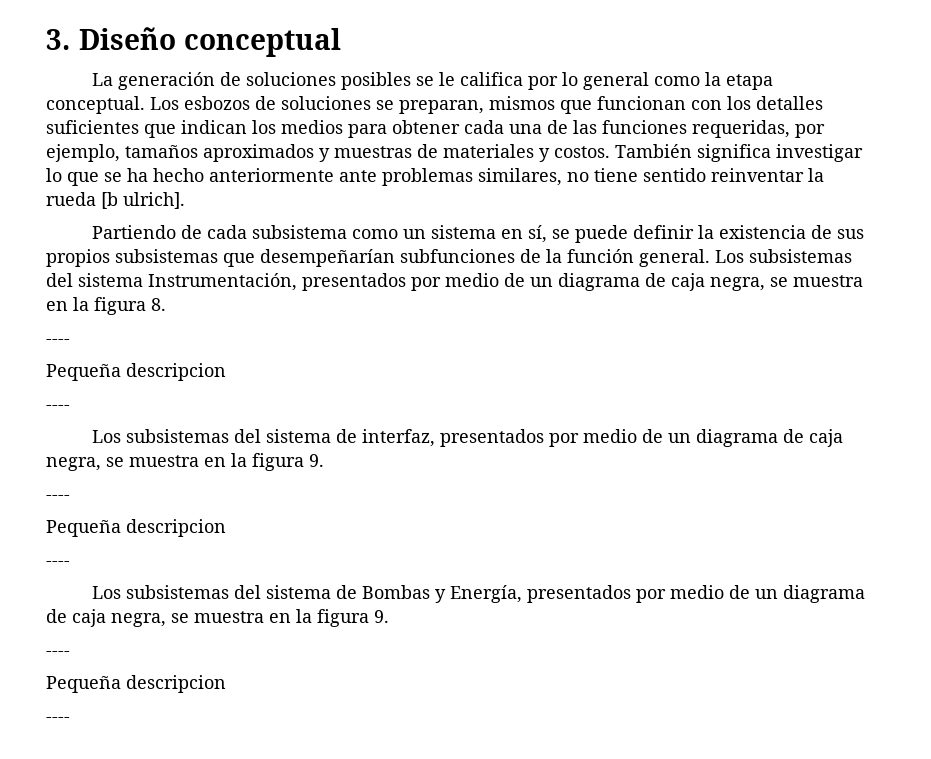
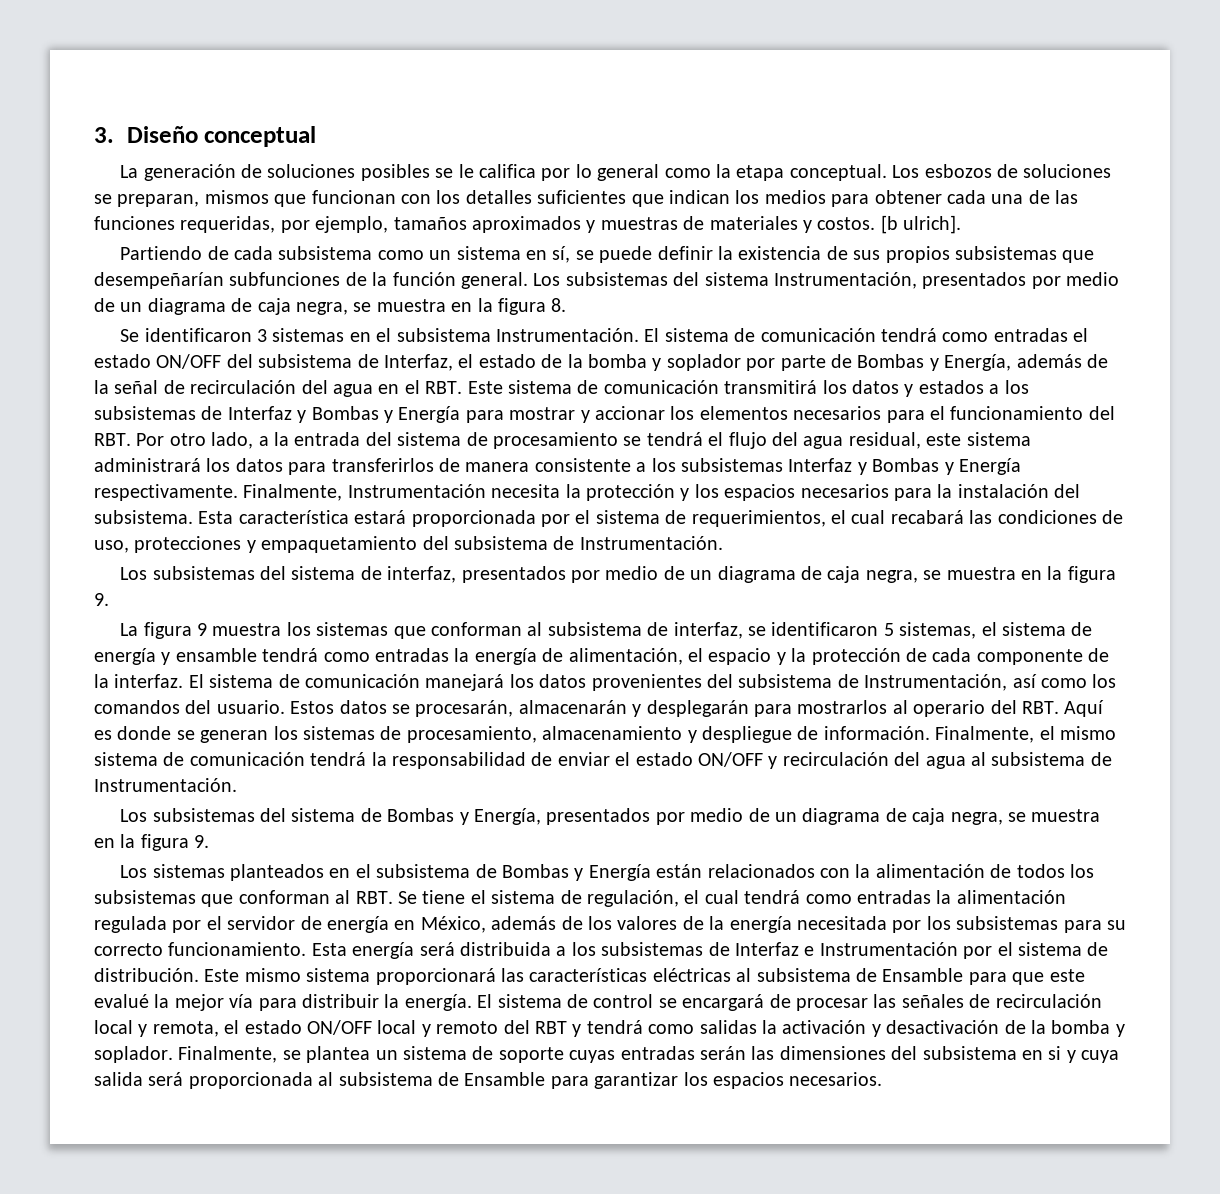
[615,144,863,162] [46,168,824,186] [46,192,96,206] También significa investigar lo que se ha hecho anteriormente ante problemas similares, no tiene sentido reinventar la rueda -> (876, 223) none
[46,339,70,344] [46,363,226,381] [46,405,70,410] ---- // Pequeña descripcion // ---- -> [120,328,1089,342] [94,354,1108,371] [94,380,1029,397] [94,406,1115,423] [94,432,1031,449] [94,458,1021,475] [94,484,1081,501] [94,510,1123,527] [94,536,723,553] Se identificaron 3 sistemas en el subsistema Instrumentación. El sistema de comunicación tendrá como entradas el estado ON/OFF del subsistema de Interfaz, el estado de la bomba y soplador por parte de Bombas y Energía, además de la señal de recirculación del agua en el RBT. Este sistema de comunicación transmitirá los datos y estados a los subsistemas de Interfaz y Bombas y Energía para mostrar y accionar los elementos necesarios para el funcionamiento del RBT. Por otro lado, a la entrada del sistema de procesamiento se tendrá el flujo del agua residual, este sistema administrará los datos para transferirlos de manera consistente a los subsistemas Interfaz y Bombas y Energía respectivamente. Finalmente, Instrumentación necesita la protección y los espacios necesarios para la instalación del subsistema. Esta característica estará proporcionada por el sistema de requerimientos, el cual recabará las condiciones de uso, protecciones y empaquetamiento del subsistema de Instrumentación.
[46,495,70,500] [46,519,226,537] [46,561,70,566] ---- // Pequeña descripcion // ---- -> [120,622,1093,639] [94,648,1110,665] [94,674,1117,691] [94,700,1105,717] [94,726,1116,743] [94,752,1112,769] [94,778,237,792] La figura 9 muestra los sistemas que conforman al subsistema de interfaz, se identificaron 5 sistemas, el sistema de energía y ensamble tendrá como entradas la energía de alimentación, el espacio y la protección de cada componente de la interfaz. El sistema de comunicación manejará los datos provenientes del subsistema de Instrumentación, así como los comandos del usuario. Estos datos se procesarán, almacenarán y desplegarán para mostrarlos al operario del RBT. Aquí es donde se generan los sistemas de procesamiento, almacenamiento y despliegue de información. Finalmente, el mismo sistema de comunicación tendrá la responsabilidad de enviar el estado ON/OFF y recirculación del agua al subsistema de Instrumentación.
[46,651,70,656] [46,675,226,693] [46,717,70,722] ---- // Pequeña descripcion // ---- -> [120,864,1095,881] [94,890,1066,907] [94,916,1126,933] [94,942,1109,959] [94,968,1085,985] [94,994,1102,1011] [94,1020,1125,1037] [94,1046,1120,1063] [94,1072,883,1089] Los sistemas planteados en el subsistema de Bombas y Energía están relacionados con la alimentación de todos los subsistemas que conforman al RBT. Se tiene el sistema de regulación, el cual tendrá como entradas la alimentación regulada por el servidor de energía en México, además de los valores de la energía necesitada por los subsistemas para su correcto funcionamiento. Esta energía será distribuida a los subsistemas de Interfaz e Instrumentación por el sistema de distribución. Este mismo sistema proporcionará las características eléctricas al subsistema de Ensamble para que este evalué la mejor vía para distribuir la energía. El sistema de control se encargará de procesar las señales de recirculación local y remota, el estado ON/OFF local y remoto del RBT y tendrá como salidas la activación y desactivación de la bomba y soplador. Finalmente, se plantea un sistema de soporte cuyas entradas serán las dimensiones del subsistema en si y cuya salida será proporcionada al subsistema de Ensamble para garantizar los espacios necesarios.

